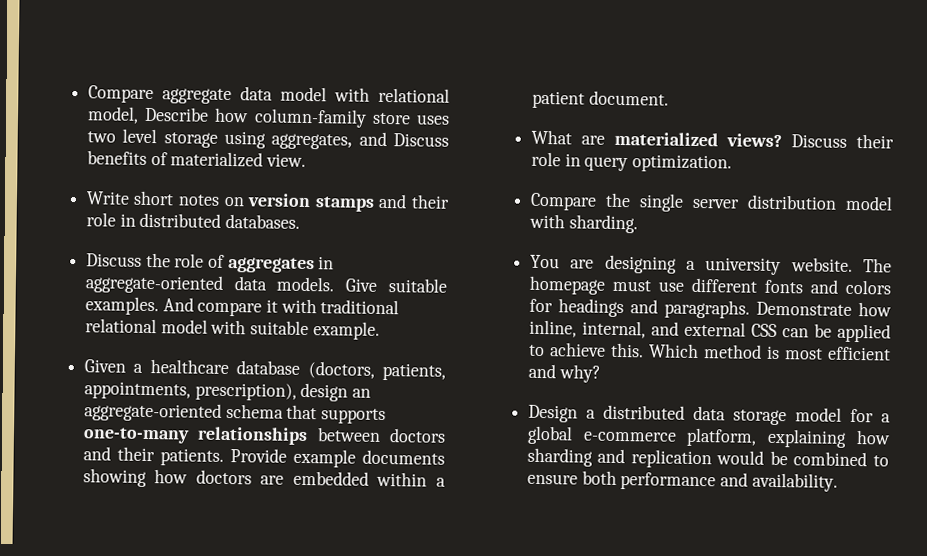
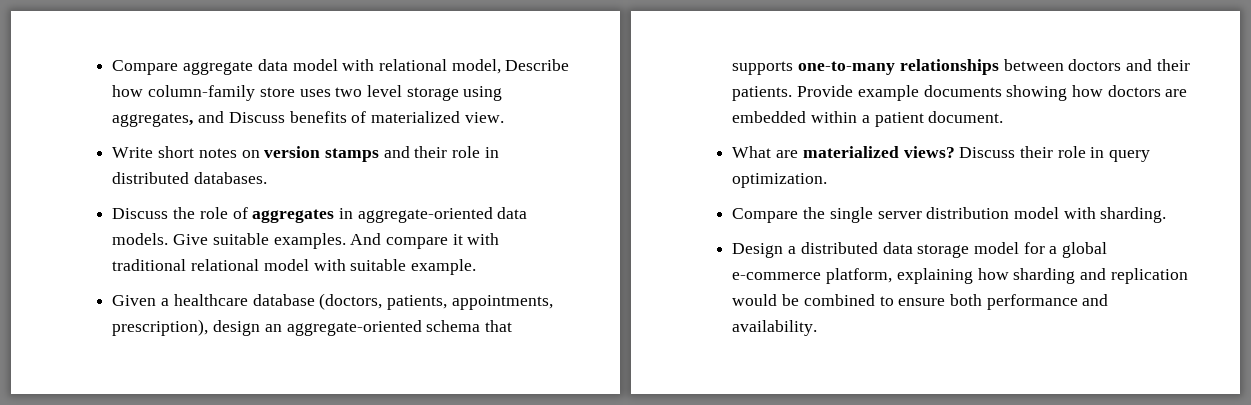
[529,254,892,276] [528,275,892,295] [528,298,892,319] [528,319,892,343] [528,342,891,361] [527,363,601,383] // You are designing a university website. The homepage must use different fonts and colors for headings and paragraphs. Demonstrate how inline, internal, and external CSS can be applied to achieve this. Which method is most efficient and why? -> (1167, 215) none

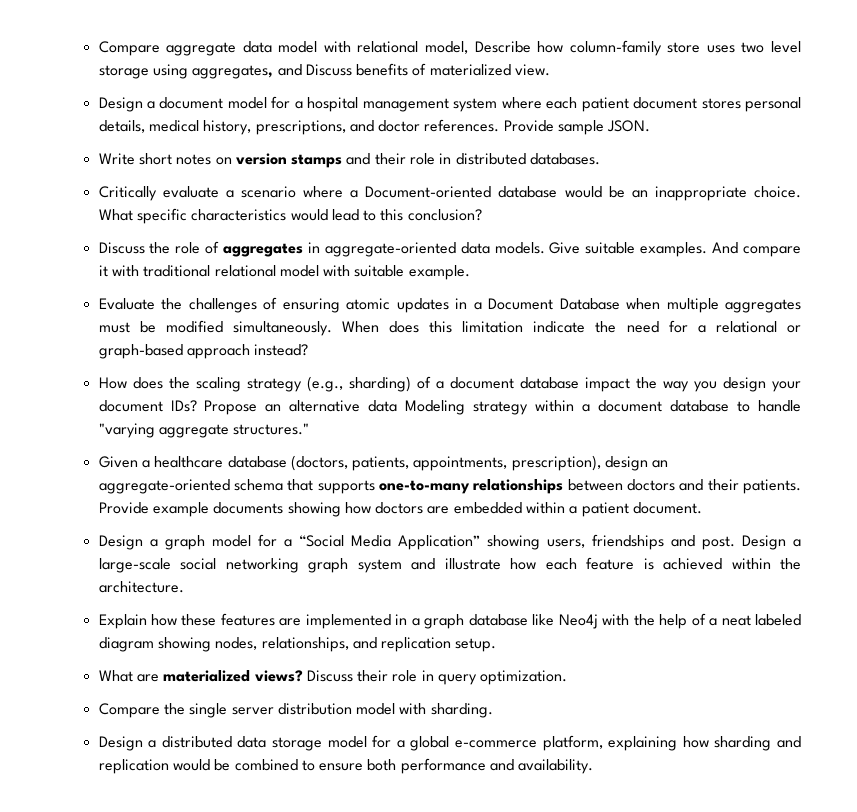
(504, 117) none -> [98,96,801,112] [98,119,651,135] // Design a document model for a hospital management system where each patient document stores personal details, medical history, prescriptions, and doctor references. Provide sample JSON.
(268, 178) none -> [98,186,801,201] [98,208,482,224] // Critically evaluate a scenario where a Document-oriented database would be an inappropriate choice. What specific characteristics would lead to this conclusion?
(476, 267) none -> [98,297,802,313] [98,320,801,336] [98,344,309,359] [98,376,801,392] [98,400,802,415] [98,423,310,438] // Evaluate the challenges of ensuring atomic updates in a Document Database when multiple aggregates must be modified simultaneously. When does this limitation indicate the need for a relational or graph-based approach instead? // How does the scaling strategy (e.g., sharding) of a document database impact the way you design your document IDs? Propose an alternative data Modeling strategy within a document database to handle "varying aggregate structures."
(1004, 117) none -> [98,534,802,550] [98,557,802,573] [98,581,184,593] [98,613,801,629] [98,637,497,652] // Design a graph model for a “Social Media Application” showing users, friendships and post. Design a large-scale social networking graph system and illustrate how each feature is achieved within the architecture. // Explain how these features are implemented in a graph database like Neo4j with the help of a neat labeled diagram showing nodes, relationships, and replication setup.

